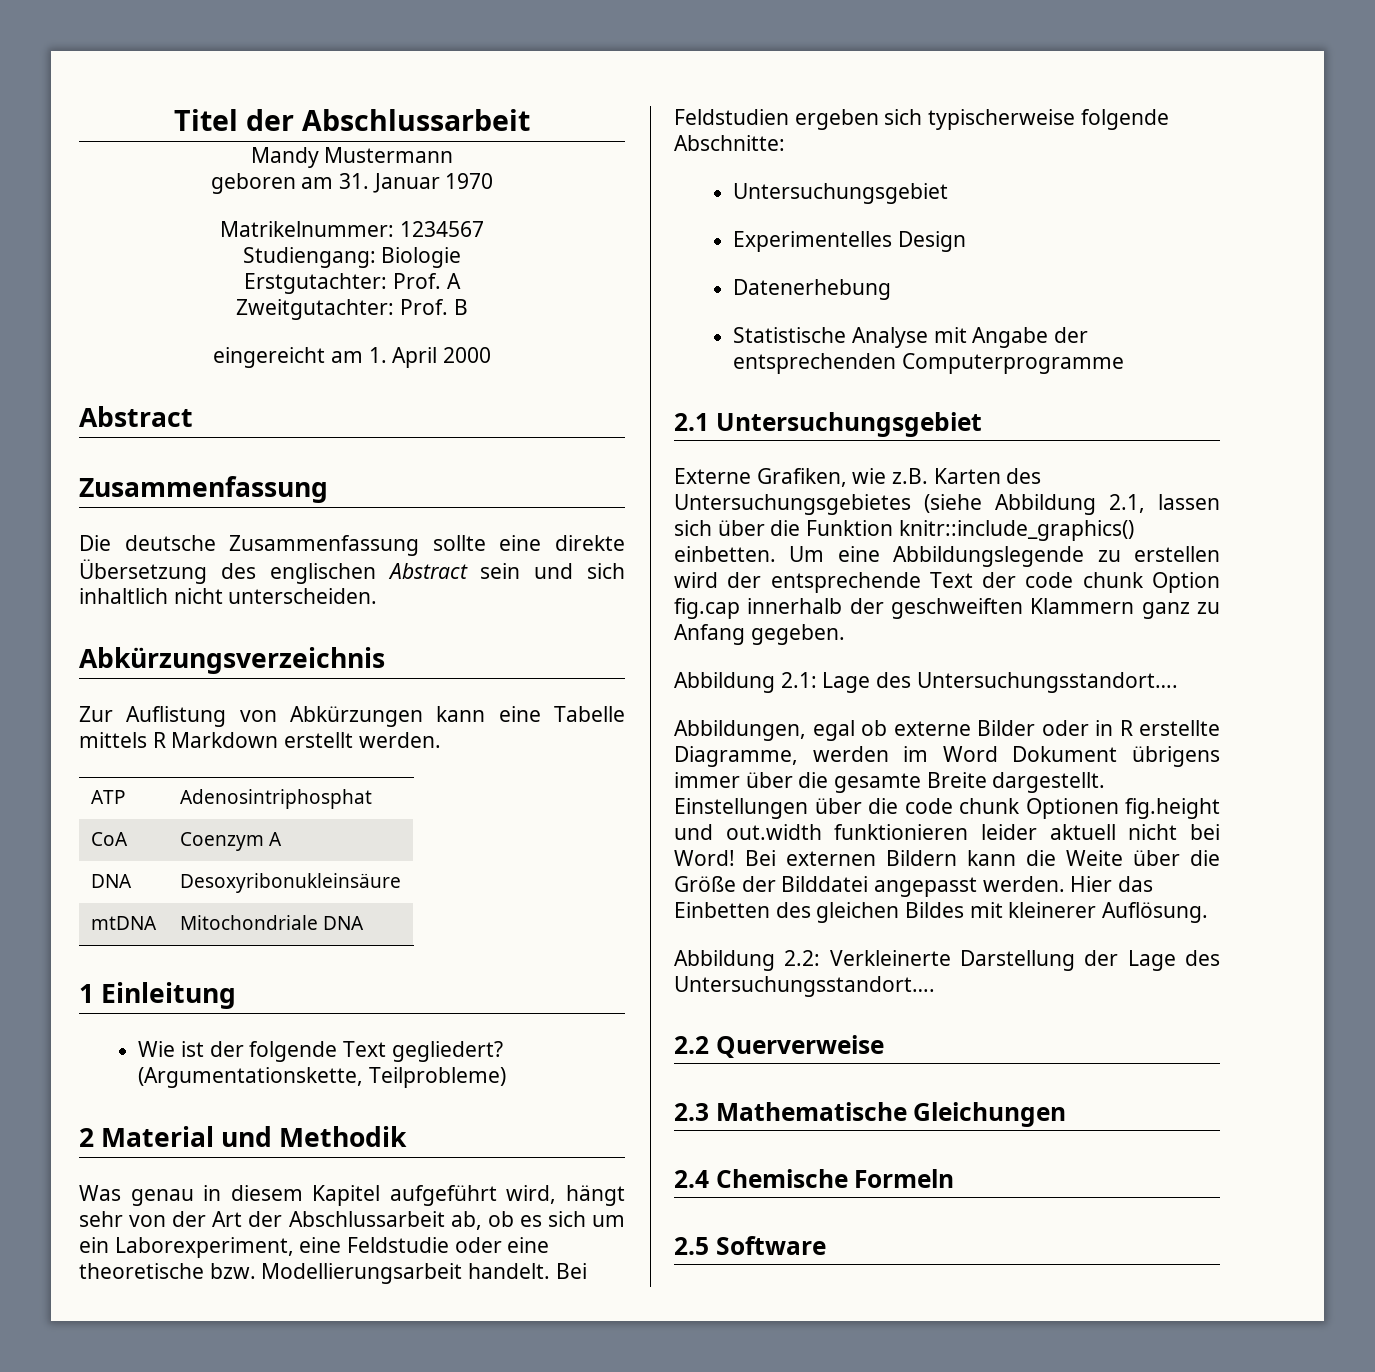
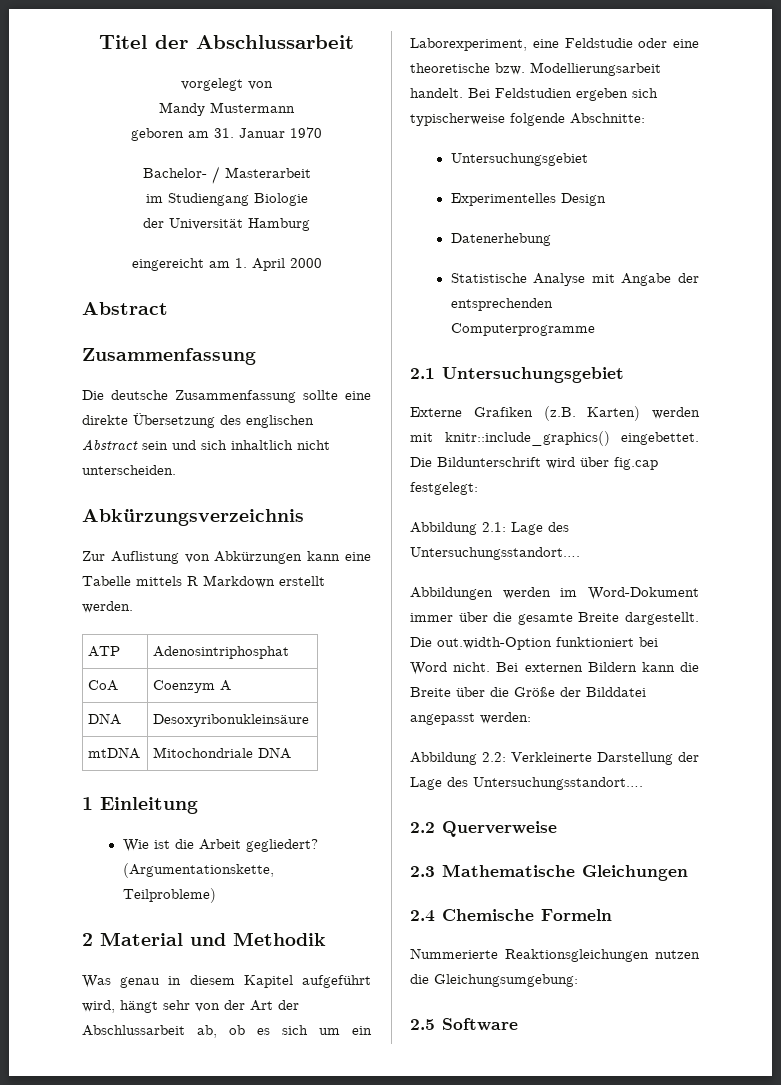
(530, 120) none -> [181,78,273,91] // vorgelegt von
[220,221,484,237] [242,247,462,268] [244,273,461,294] [236,299,468,320] Matrikelnummer: 1234567 // Studiengang: Biologie // Erstgutachter: Prof. A // Zweitgutachter: Prof. B -> [142,166,311,184] [145,193,308,206] [143,218,310,231] Bachelor- / Masterarbeit // im Studiengang Biologie // der Universität Hamburg
[209,1041,386,1062] der folgende Text -> [174,839,241,850] die Arbeit
[756,468,1042,487] [674,494,1220,515] [674,520,1134,541] [674,546,1220,567] [674,572,1220,593] [674,598,1220,619] [674,624,845,645] Grafiken, wie z.B. Karten des Untersuchungsgebietes (siehe Abbildung 2.1, lassen sich über die Funktion knitr::include_graphics() einbetten. Um eine Abbildungslegende zu erstellen wird der entsprechende Text der code chunk Option fig.cap innerhalb der geschweiften Klammern ganz zu Anfang gegeben. -> [473,406,700,421] [410,431,699,446] [410,457,658,470] [410,482,478,495] Grafiken (z.B. Karten) werden mit knitr::include_graphics() eingebettet. Die Bildunterschrift wird über fig.cap festgelegt:
[674,720,1220,741] [674,746,1220,767] Abbildungen, egal ob externe Bilder oder in R erstellte Diagramme, werden im Word Dokument übrigens -> [410,587,699,600] Abbildungen werden im Word-Dokument
[674,798,1220,819] [674,824,1220,840] [674,850,735,866] Einstellungen über die code chunk Optionen fig.height und out.width funktionieren leider aktuell nicht bei Word! -> [410,637,658,650] [410,662,491,675] Die out.width-Option funktioniert bei Word nicht.
[1066,850,1123,866] Weite -> [410,687,451,697] Breite
[982,876,1154,892] [674,902,1209,923] werden. Hier das Einbetten des gleichen Bildes mit kleinerer Auflösung. -> [480,712,531,724] werden:
(955, 1178) none -> [410,948,700,962] [410,974,578,987] // Nummerierte Reaktionsgleichungen nutzen die Gleichungsumgebung:

